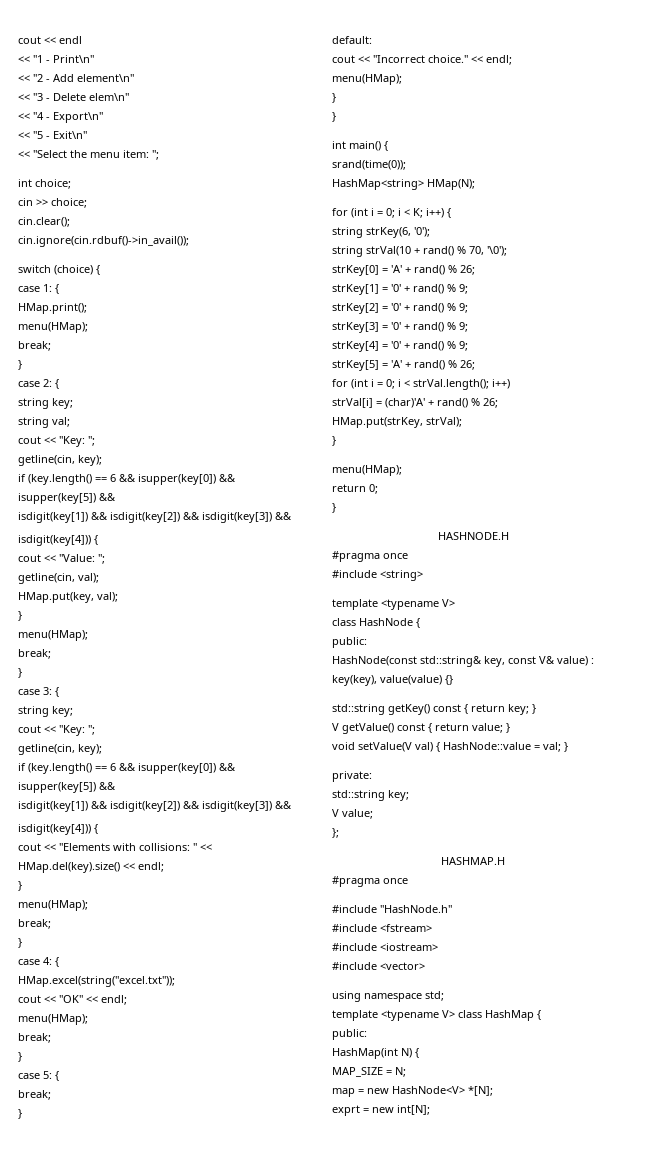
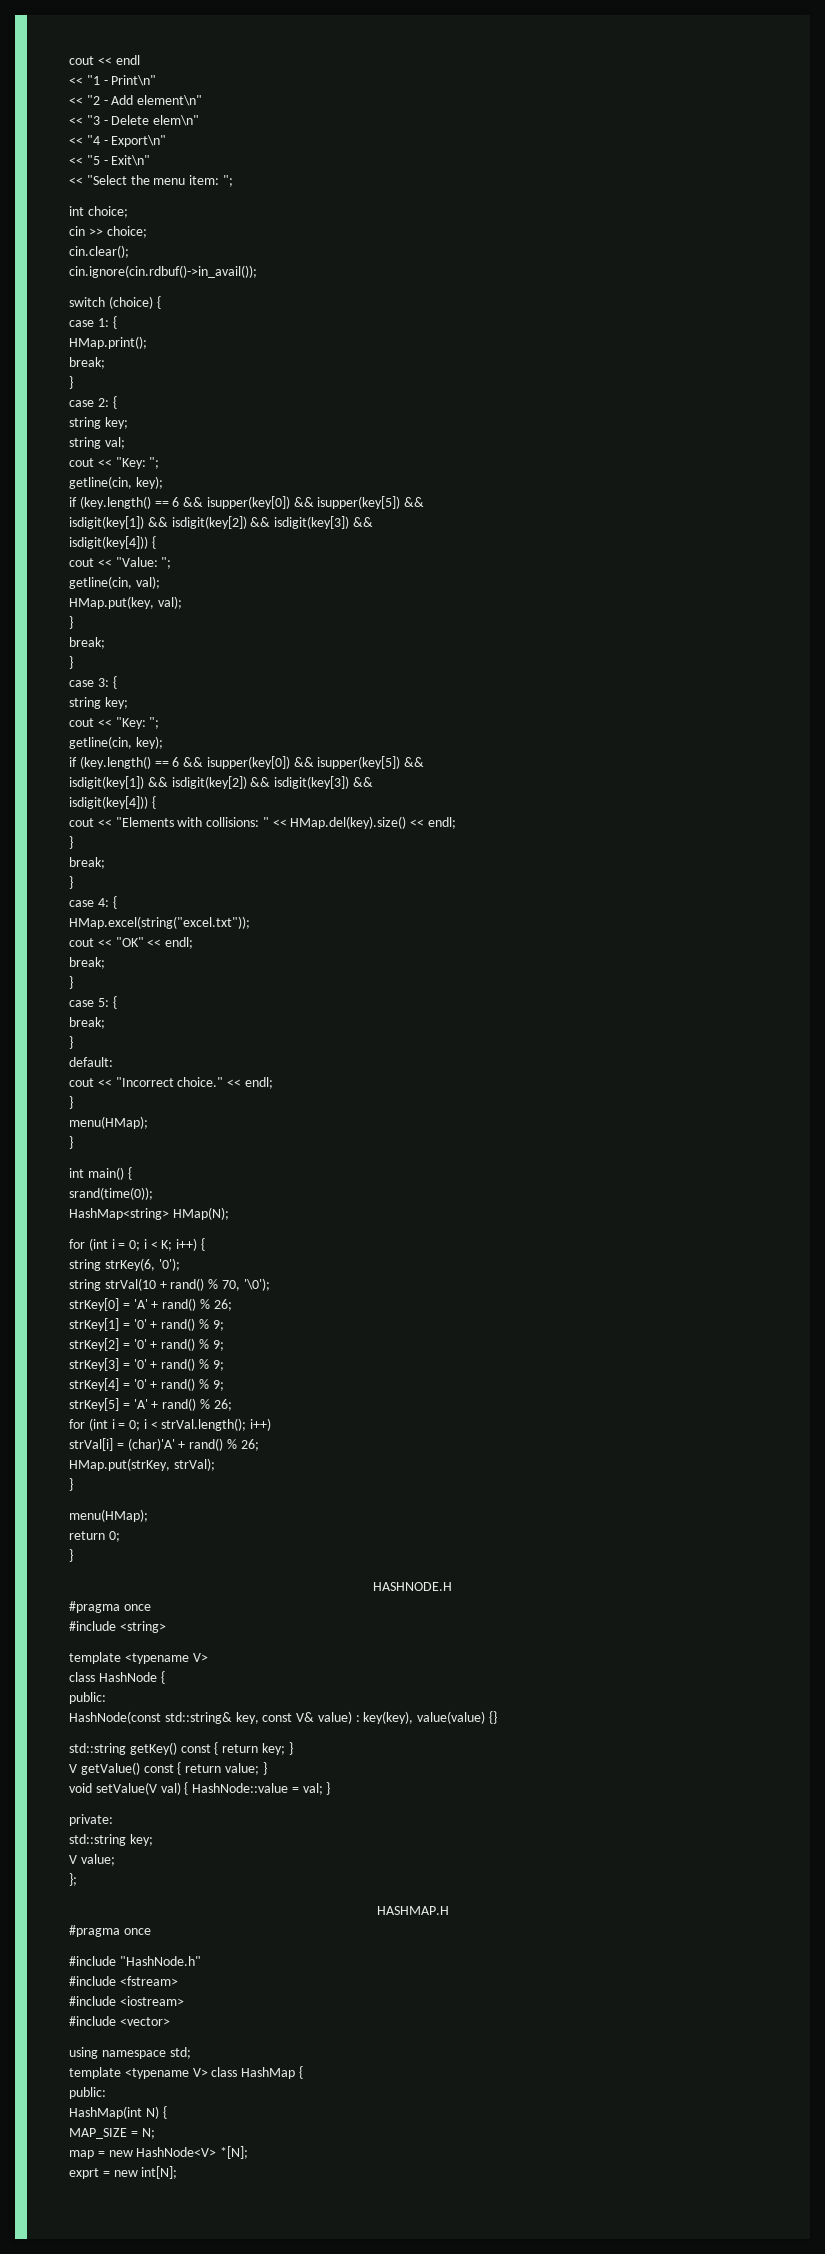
[18,322,88,333] // menu(HMap); -> (147, 342) none
[18,630,88,641] // menu(HMap); -> (73, 622) none
[18,900,88,911] // menu(HMap); -> (73, 842) none
[18,1014,88,1025] // menu(HMap); -> (194, 943) none
(512, 60) none -> [69,1096,73,1109] // }
[332,112,336,122] // } -> (73, 1142) none

